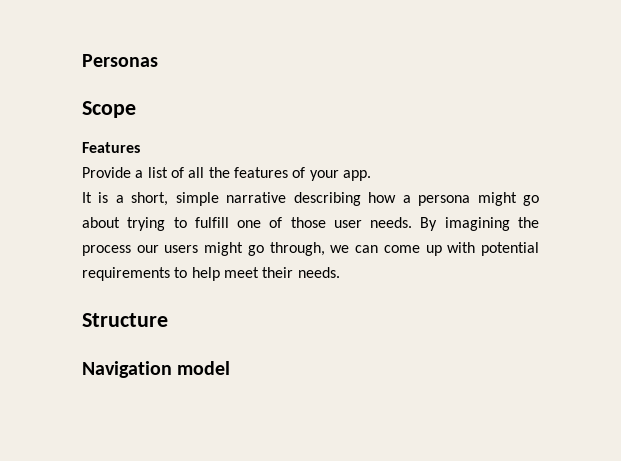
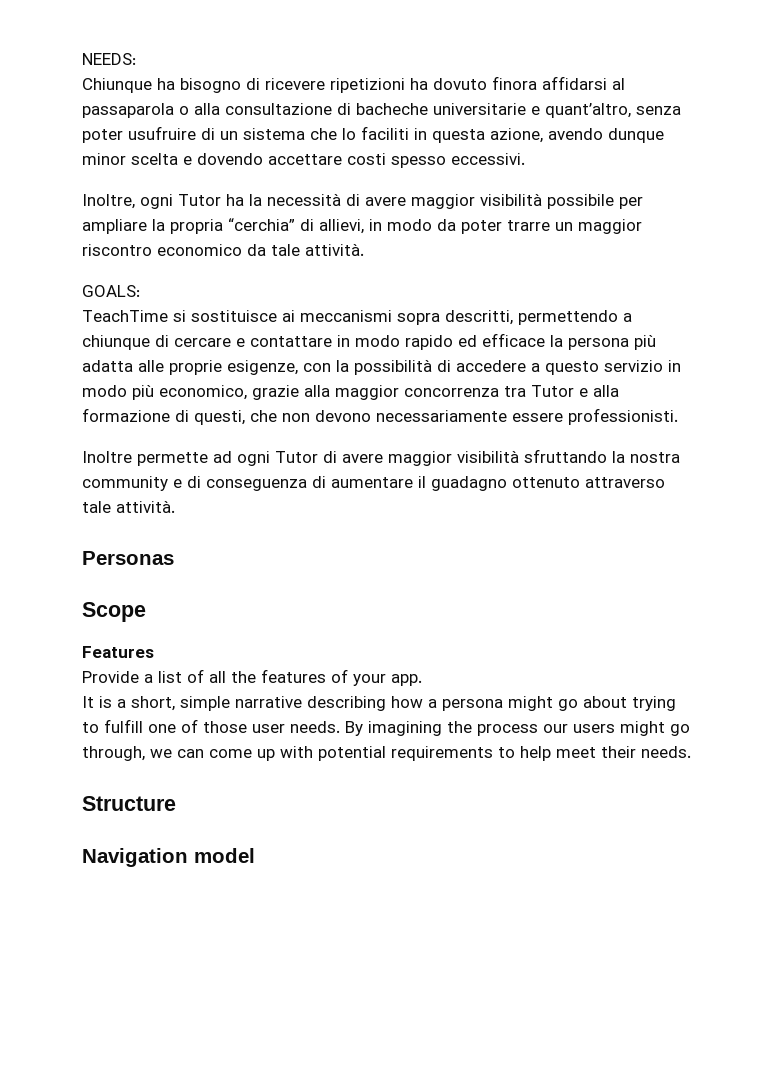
(82, 60) none -> [82,53,136,65] [82,76,625,93] [82,103,681,118] [82,126,664,143] [82,153,525,168] [82,193,643,209] [82,218,642,234] [82,243,364,256] [82,285,140,297] [82,310,632,325] [82,333,656,350] [82,359,681,375] [82,385,619,400] [82,408,678,425] [82,449,680,466] [82,476,665,491] [82,500,175,513] NEEDS: // Chiunque ha bisogno di ricevere ripetizioni ha dovuto finora affidarsi al passaparola o alla consultazione di bacheche universitarie e quant’altro, senza poter usufruire di un sistema che lo faciliti in questa azione, avendo dunque minor scelta e dovendo accettare costi spesso eccessivi. // Inoltre, ogni Tutor ha la necessità di avere maggior visibilità possibile per ampliare la propria “cerchia” di allievi, in modo da poter trarre un maggior riscontro economico da tale attività. // GOALS: // TeachTime si sostituisce ai meccanismi sopra descritti, permettendo a chiunque di cercare e contattare in modo rapido ed efficace la persona più adatta alle proprie esigenze, con la possibilità di accedere a questo servizio in modo più economico, grazie alla maggior concorrenza tra Tutor e alla formazione di questi, che non devono necessariamente essere professionisti. // Inoltre permette ad ogni Tutor di avere maggior visibilità sfruttando la nostra community e di conseguenza di aumentare il guadagno ottenuto attraverso tale attività. //

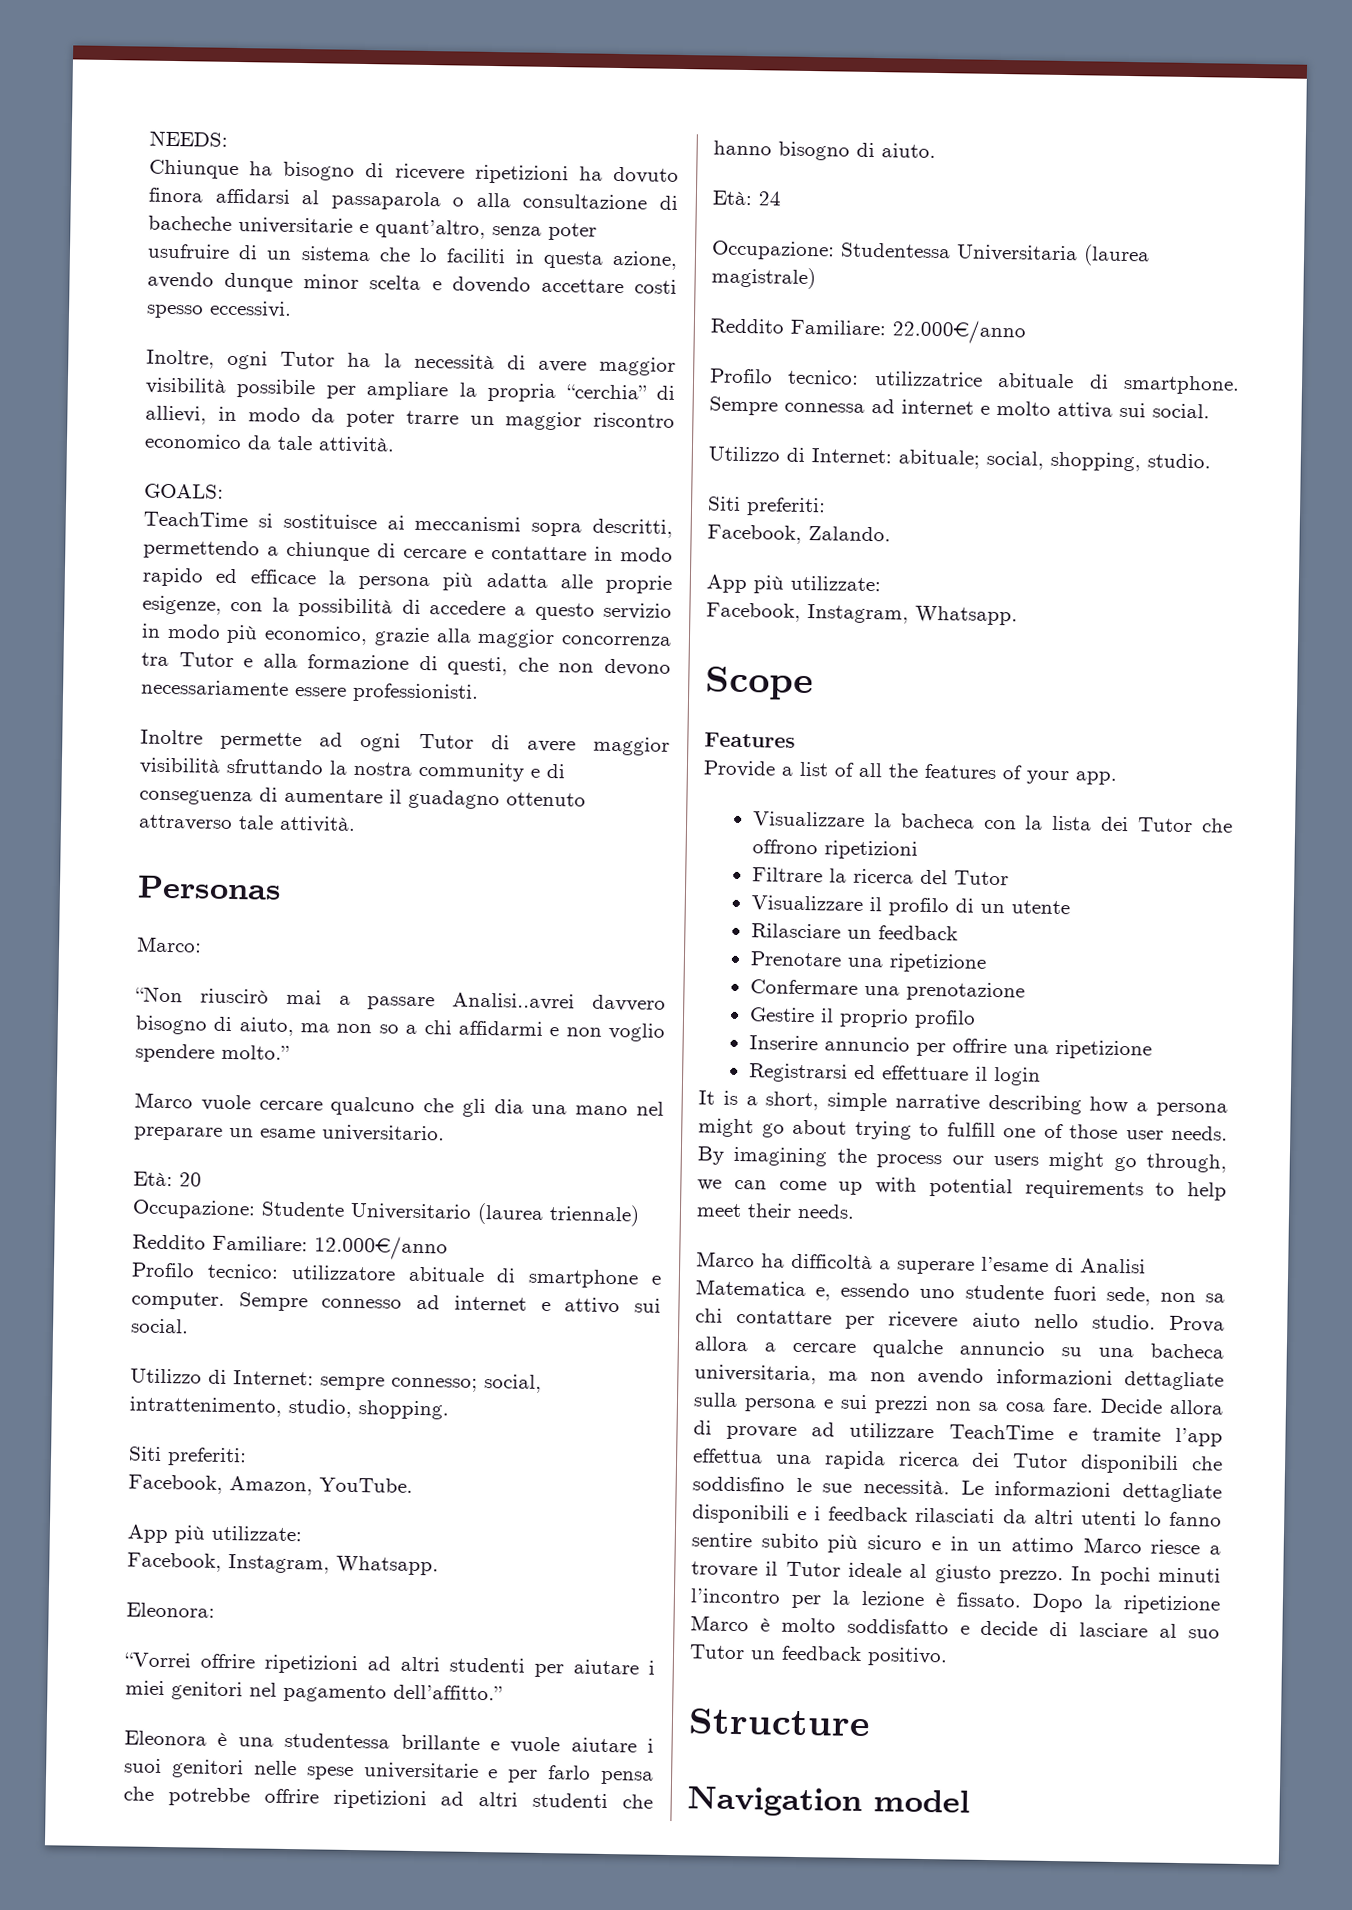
(174, 558) none -> [136,936,202,953] [135,986,666,1012] [135,1015,666,1042] [135,1043,290,1063] [134,1092,664,1118] [134,1124,445,1143] [133,1171,202,1187] [132,1199,640,1227] [132,1234,448,1261] [131,1262,661,1289] [131,1291,661,1315] [131,1318,189,1334] [130,1368,542,1393] [129,1396,449,1420] [128,1446,247,1467] [128,1474,413,1496] [127,1524,302,1544] [127,1552,439,1576] [126,1602,215,1618] [124,1652,655,1678] [125,1680,503,1703] [124,1730,654,1754] [124,1758,654,1785] [123,1786,653,1810] [713,140,936,161] [712,190,782,206] [711,240,1150,267] [711,266,816,290] [710,318,1026,345] [709,368,1240,395] [709,396,1210,419] [708,446,1211,472] [707,496,826,517] [707,524,891,544] [706,574,881,594] [706,602,1018,626] // Marco: // “Non riuscirò mai a passare Analisi..avrei davvero bisogno di aiuto, ma non so a chi affidarmi e non voglio spendere molto.” // Marco vuole cercare qualcuno che gli dia una mano nel preparare un esame universitario. // Età: 20 // Occupazione: Studente Universitario (laurea triennale) // Reddito Familiare: 12.000€/anno // Profilo tecnico: utilizzatore abituale di smartphone e computer. Sempre connesso ad internet e attivo sui social. // Utilizzo di Internet: sempre connesso; social, intrattenimento, studio, shopping. // Siti preferiti: // Facebook, Amazon, YouTube. // App più utilizzate: // Facebook, Instagram, Whatsapp. // Eleonora: // “Vorrei offrire ripetizioni ad altri studenti per aiutare i miei genitori nel pagamento dell’affitto.” // Eleonora è una studentessa brillante e vuole aiutare i suoi genitori nelle spese universitarie e per farlo pensa che potrebbe offrire ripetizioni ad altri studenti che hanno bisogno di aiuto. // Età: 24 // Occupazione: Studentessa Universitaria (laurea magistrale) // Reddito Familiare: 22.000€/anno // Profilo tecnico: utilizzatrice abituale di smartphone. Sempre connessa ad internet e molto attiva sui social. // Utilizzo di Internet: abituale; social, shopping, studio. // Siti preferiti: // Facebook, Zalando. // App più utilizzate: // Facebook, Instagram, Whatsapp.
(422, 680) none -> [752,811,1233,833] [751,839,918,860] [751,867,1009,886] [750,895,1070,917] [750,923,958,941] [749,951,987,973] [749,979,1025,1002] [748,1007,976,1029] [748,1035,1152,1060] [748,1063,1041,1086] // Visualizzare la bacheca con la lista dei Tutor che offrono ripetizioni // Filtrare la ricerca del Tutor // Visualizzare il profilo di un utente // Rilasciare un feedback // Prenotare una ripetizione // Confermare una prenotazione // Gestire il proprio profilo // Inserire annuncio per offrire una ripetizione // Registrarsi ed effettuare il login
(691, 752) none -> [696,1251,1146,1275] [695,1279,1225,1306] [695,1308,1225,1333] [694,1336,1224,1359] [694,1364,1224,1391] [693,1392,1224,1415] [693,1420,1223,1447] [693,1448,1223,1474] [692,1476,1222,1503] [692,1504,1222,1527] [691,1532,1221,1555] [691,1561,1221,1586] [690,1588,1220,1615] [690,1615,1220,1639] [689,1644,948,1667] // Marco ha difficoltà a superare l’esame di Analisi Matematica e, essendo uno studente fuori sede, non sa chi contattare per ricevere aiuto nello studio. Prova allora a cercare qualche annuncio su una bacheca universitaria, ma non avendo informazioni dettagliate sulla persona e sui prezzi non sa cosa fare. Decide allora di provare ad utilizzare TeachTime e tramite l’app effettua una rapida ricerca dei Tutor disponibili che soddisfino le sue necessità. Le informazioni dettagliate disponibili e i feedback rilasciati da altri utenti lo fanno sentire subito più sicuro e in un attimo Marco riesce a trovare il Tutor ideale al giusto prezzo. In pochi minuti l’incontro per la lezione è fissato. Dopo la ripetizione Marco è molto soddisfatto e decide di lasciare al suo Tutor un feedback positivo.

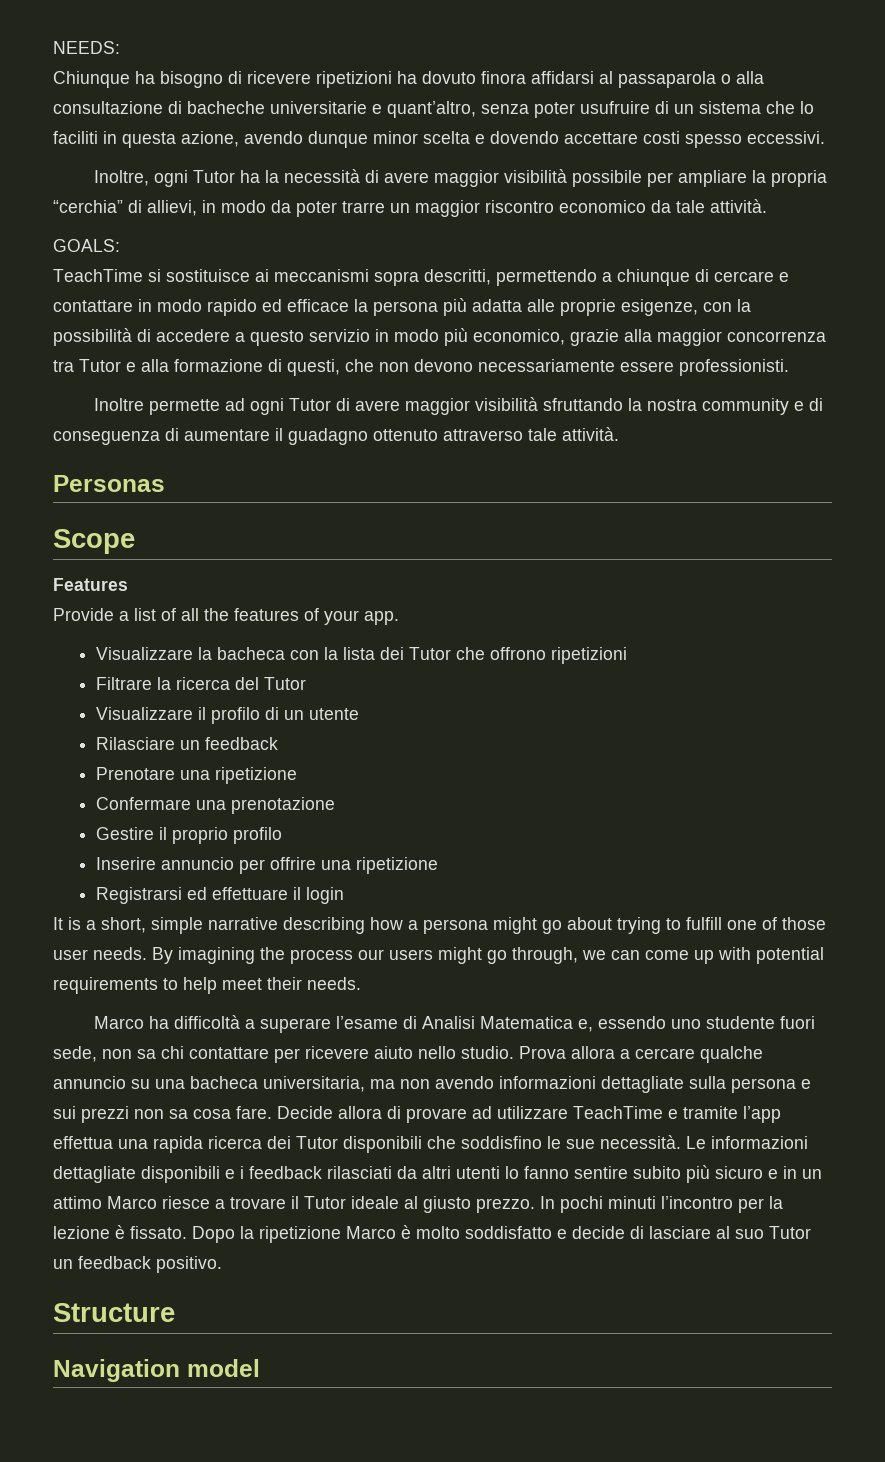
[136,936,202,953] [135,986,666,1012] [135,1015,666,1042] [135,1043,290,1063] [134,1092,664,1118] [134,1124,445,1143] [133,1171,202,1187] [132,1199,640,1227] [132,1234,448,1261] [131,1262,661,1289] [131,1291,661,1315] [131,1318,189,1334] [130,1368,542,1393] [129,1396,449,1420] [128,1446,247,1467] [128,1474,413,1496] [127,1524,302,1544] [127,1552,439,1576] [126,1602,215,1618] [124,1652,655,1678] [125,1680,503,1703] [124,1730,654,1754] [124,1758,654,1785] [123,1786,653,1810] [713,140,936,161] [712,190,782,206] [711,240,1150,267] [711,266,816,290] [710,318,1026,345] [709,368,1240,395] [709,396,1210,419] [708,446,1211,472] [707,496,826,517] [707,524,891,544] [706,574,881,594] [706,602,1018,626] // Marco: // “Non riuscirò mai a passare Analisi..avrei davvero bisogno di aiuto, ma non so a chi affidarmi e non voglio spendere molto.” // Marco vuole cercare qualcuno che gli dia una mano nel preparare un esame universitario. // Età: 20 // Occupazione: Studente Universitario (laurea triennale) // Reddito Familiare: 12.000€/anno // Profilo tecnico: utilizzatore abituale di smartphone e computer. Sempre connesso ad internet e attivo sui social. // Utilizzo di Internet: sempre connesso; social, intrattenimento, studio, shopping. // Siti preferiti: // Facebook, Amazon, YouTube. // App più utilizzate: // Facebook, Instagram, Whatsapp. // Eleonora: // “Vorrei offrire ripetizioni ad altri studenti per aiutare i miei genitori nel pagamento dell’affitto.” // Eleonora è una studentessa brillante e vuole aiutare i suoi genitori nelle spese universitarie e per farlo pensa che potrebbe offrire ripetizioni ad altri studenti che hanno bisogno di aiuto. // Età: 24 // Occupazione: Studentessa Universitaria (laurea magistrale) // Reddito Familiare: 22.000€/anno // Profilo tecnico: utilizzatrice abituale di smartphone. Sempre connessa ad internet e molto attiva sui social. // Utilizzo di Internet: abituale; social, shopping, studio. // Siti preferiti: // Facebook, Zalando. // App più utilizzate: // Facebook, Instagram, Whatsapp. -> (165, 483) none

